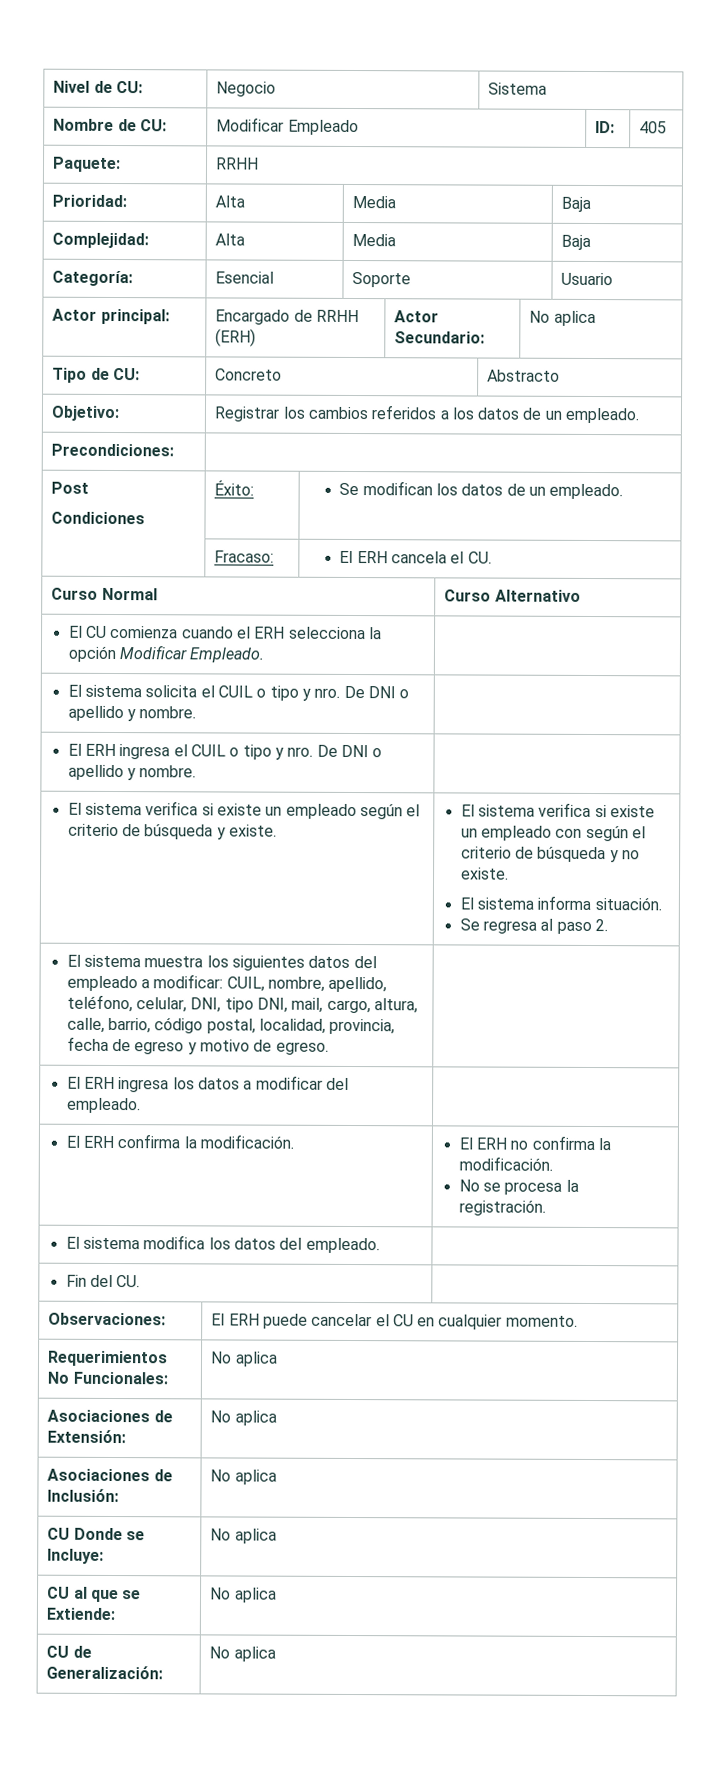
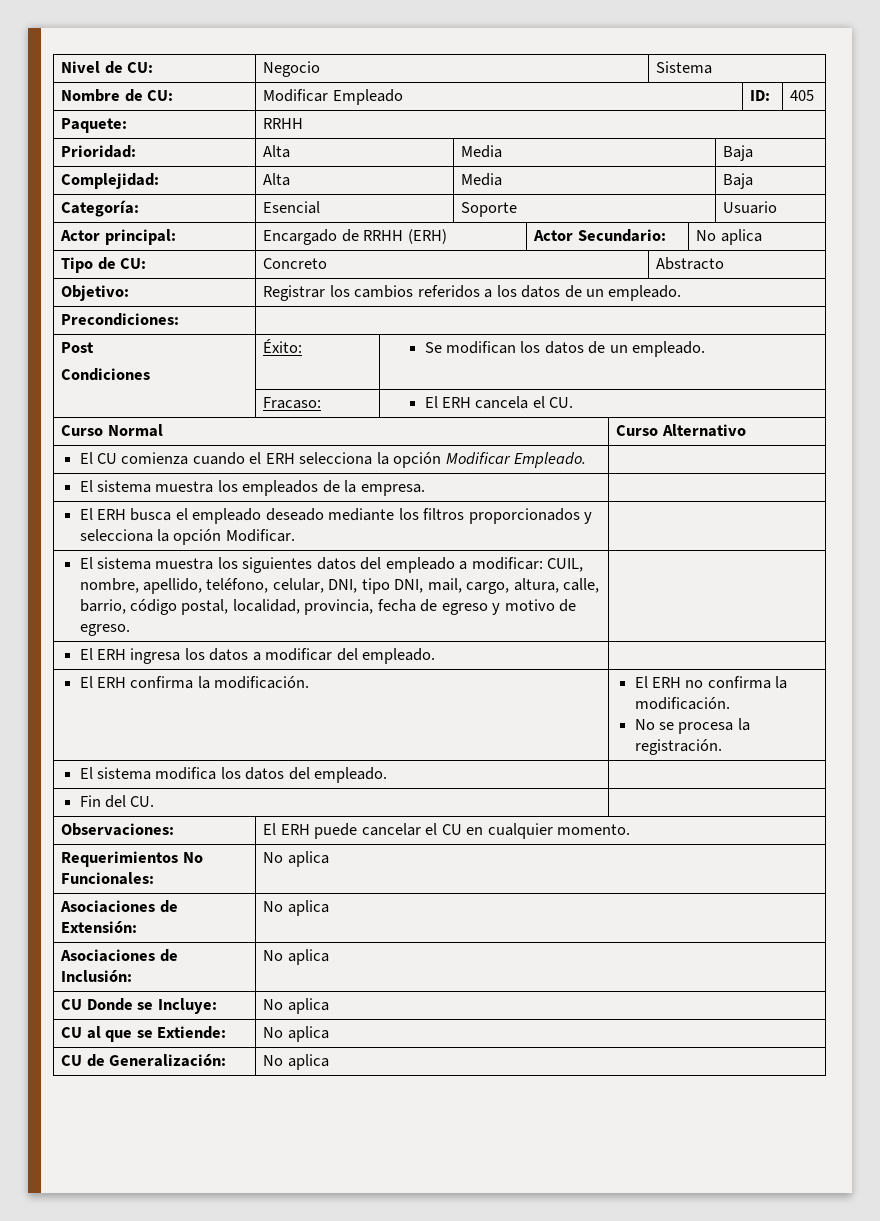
[145,685,410,701] [67,705,197,722] [67,743,383,760] [67,764,197,781] [67,801,421,820] [67,823,278,840] [460,802,656,818] [460,825,647,842] [460,846,641,863] [460,867,509,880] [459,895,662,911] [459,918,609,935] solicita el CUIL o tipo y nro. De DNI o apellido y nombre. | // El ERH ingresa el CUIL o tipo y nro. De DNI o apellido y nombre. | // El sistema verifica si existe un empleado según el criterio de búsqueda y existe. | El sistema verifica si existe un empleado con según el criterio de búsqueda y no existe. // El sistema informa situación. // Se regresa al paso 2. -> [155,480,425,496] [79,508,593,524] [79,529,295,545] muestra los empleados de la empresa. | // El ERH busca el empleado deseado mediante los filtros proporcionados y selecciona la opción Modificar. |

